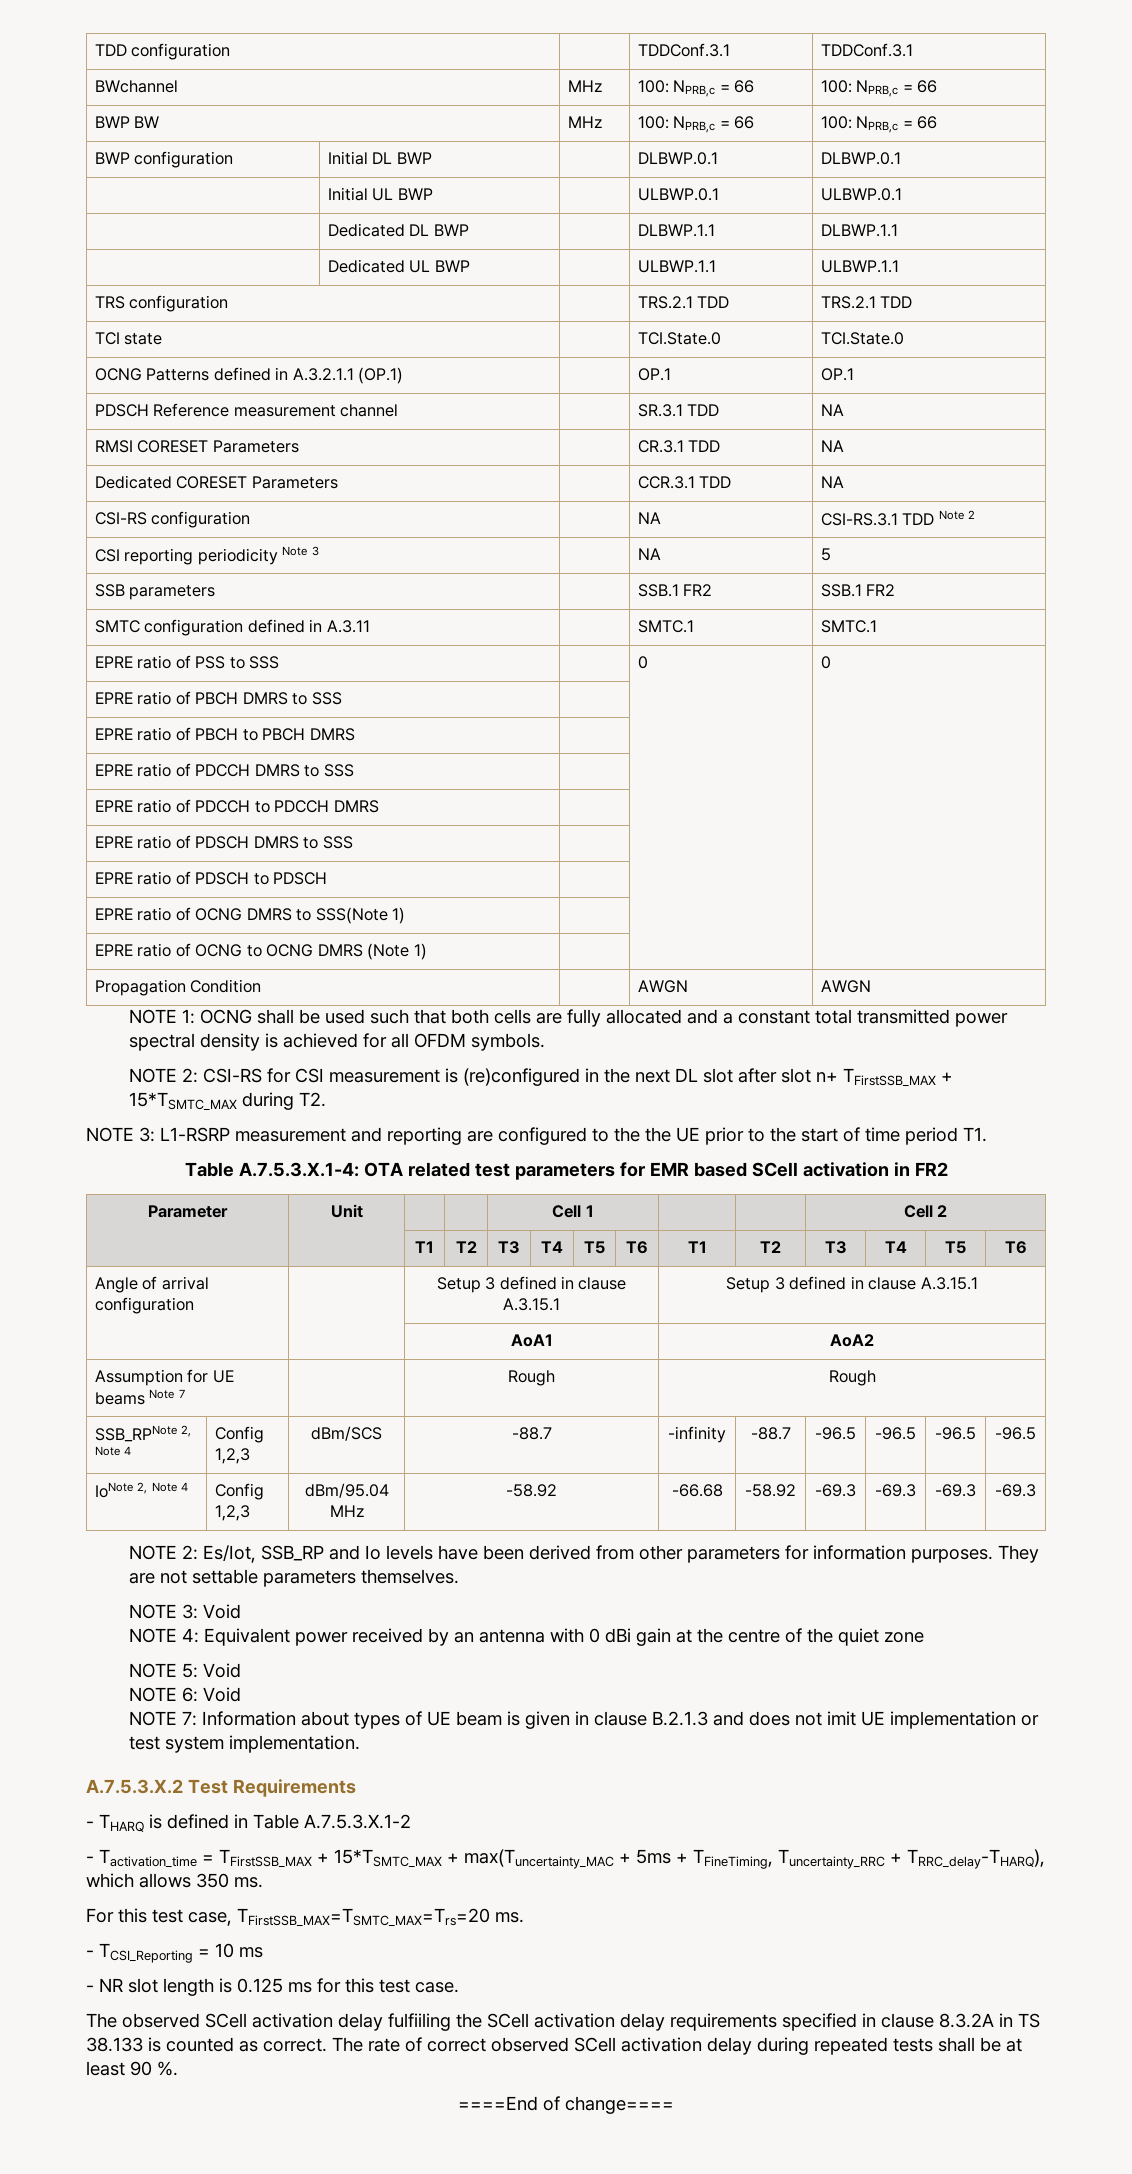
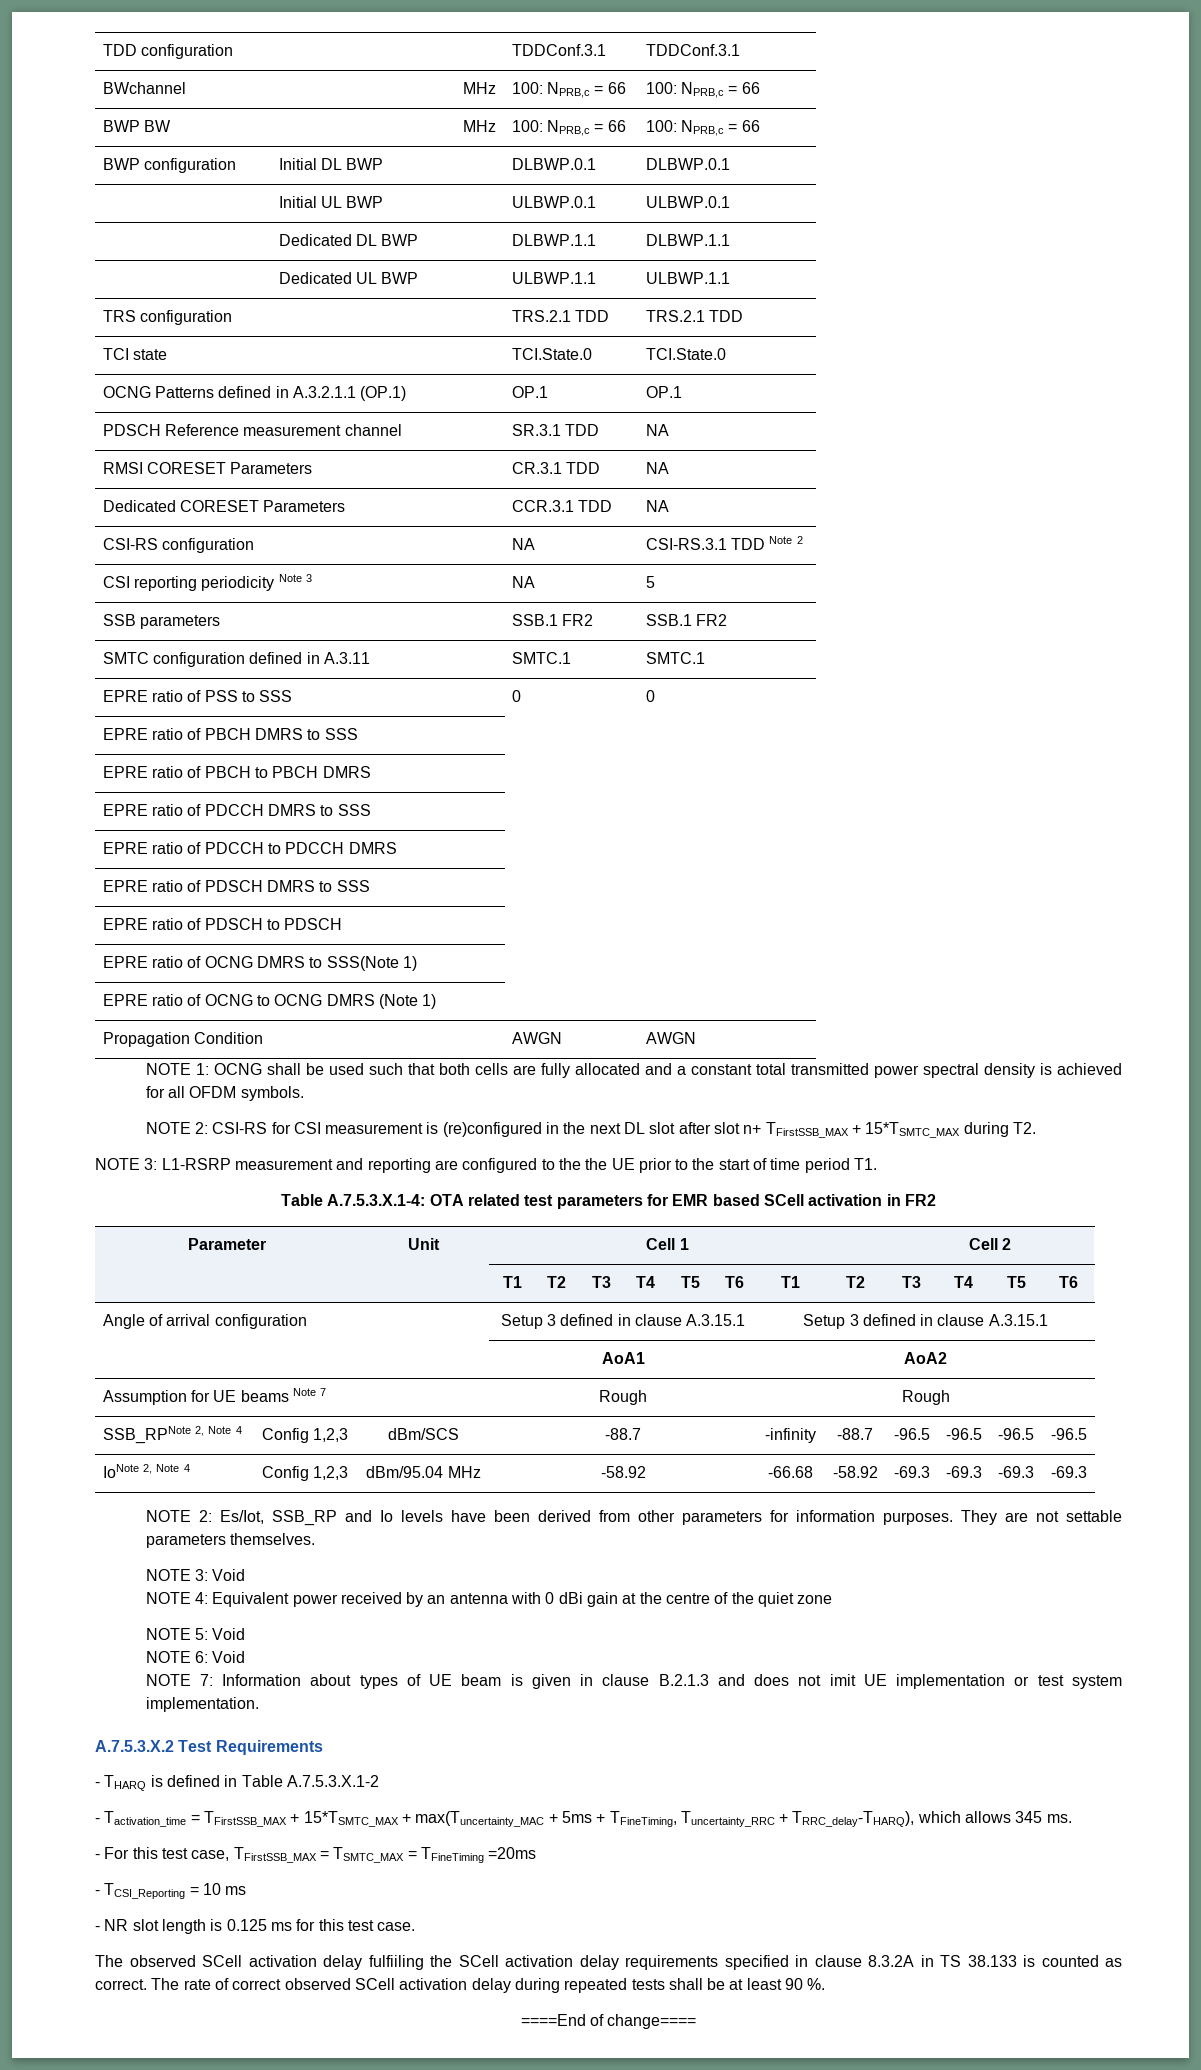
[196,1873,263,1888] 350 ms. // -> [1015,1811,1072,1823] [95,1854,100,1859] 345 ms. // -
[237,1908,524,1927] TFirstSSB_MAX=TSMTC_MAX=Trs=20 ms. -> [233,1847,537,1863] TFirstSSB_MAX = TSMTC_MAX = TFineTiming =20ms

